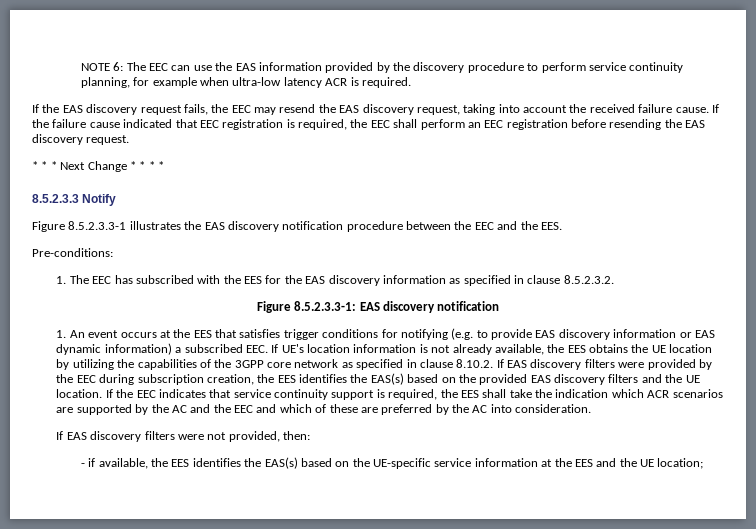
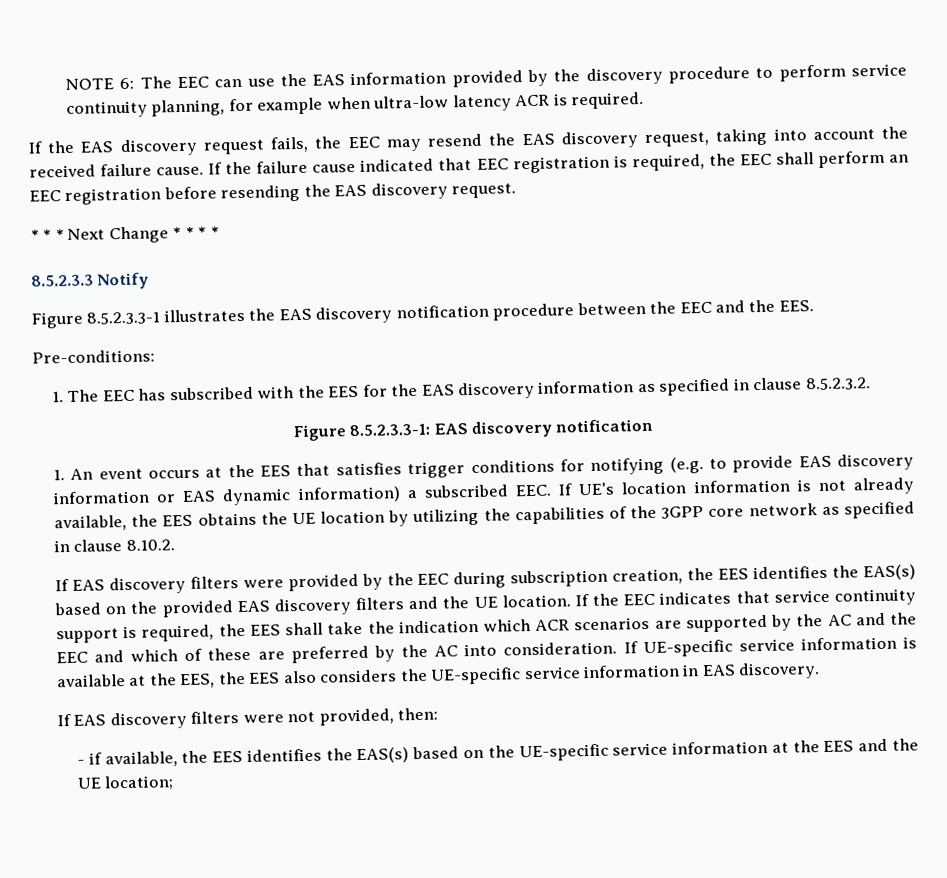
(494, 363) none -> (175, 545) //
(592, 408) none -> [623,636,918,658] [56,662,821,689] If UE-specific service information is available at the EES, the EES also considers the UE-specific service information in EAS discovery.

